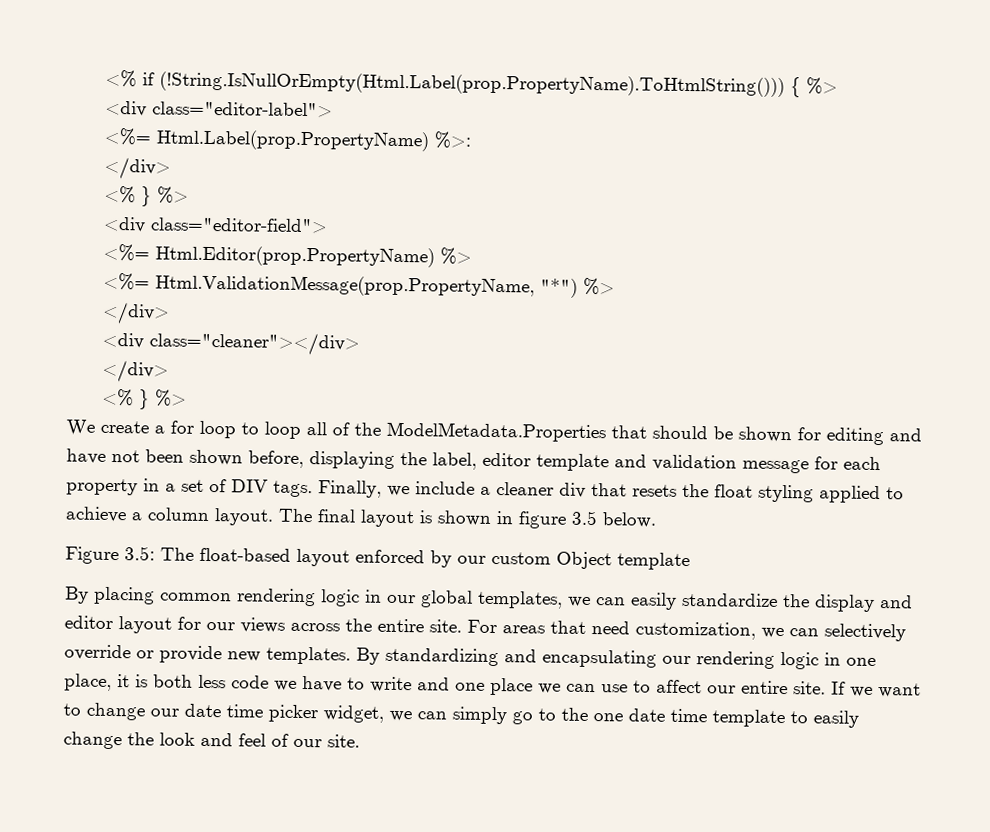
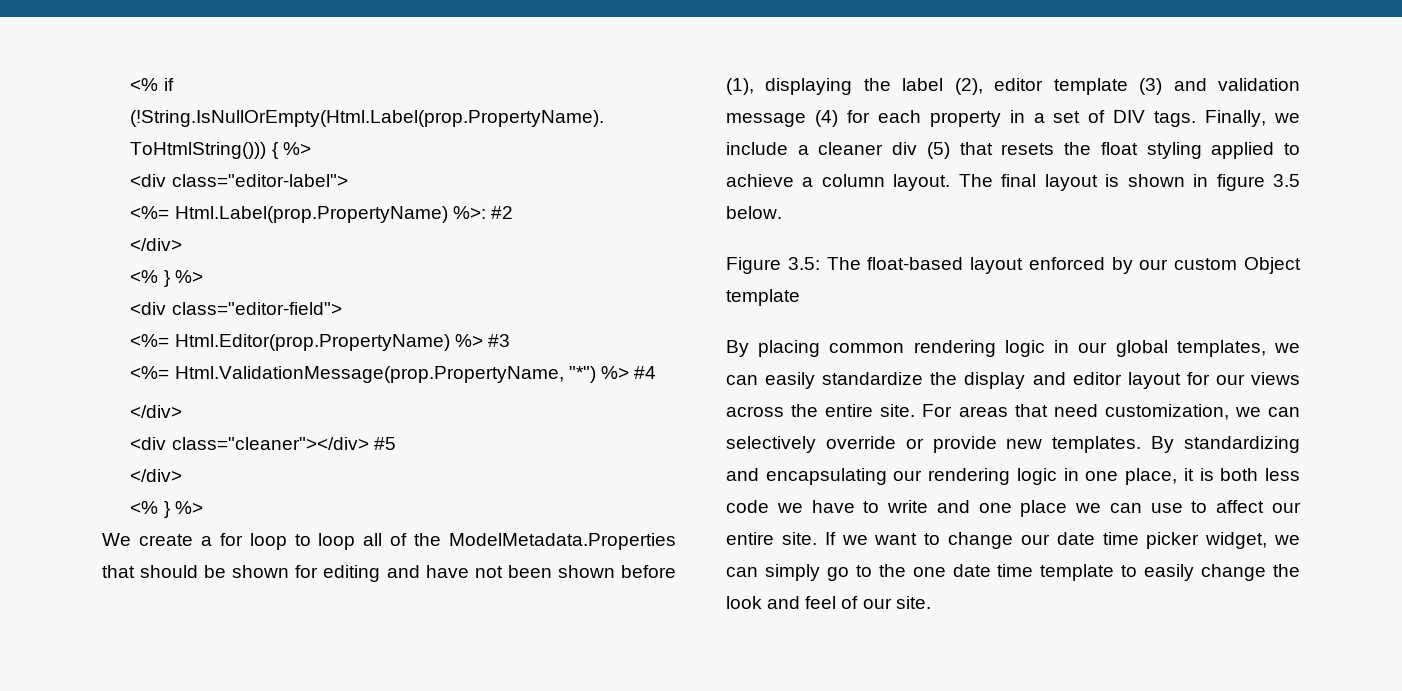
(471, 140) none -> [490,206,513,219] #2
(472, 256) none -> [487,334,510,347] #3
(615, 286) none -> [633,366,656,379] #4
(360, 343) none -> [373,437,396,450] #5
[248,450,477,470] before, displaying the label, -> [620,565,676,578] [726,78,983,95] before (1), displaying the label (2),
(609, 462) none -> [1139,78,1163,95] (3)
(809, 466) none -> [814,110,838,127] (4)
(586, 490) none -> [926,142,950,159] (5)

